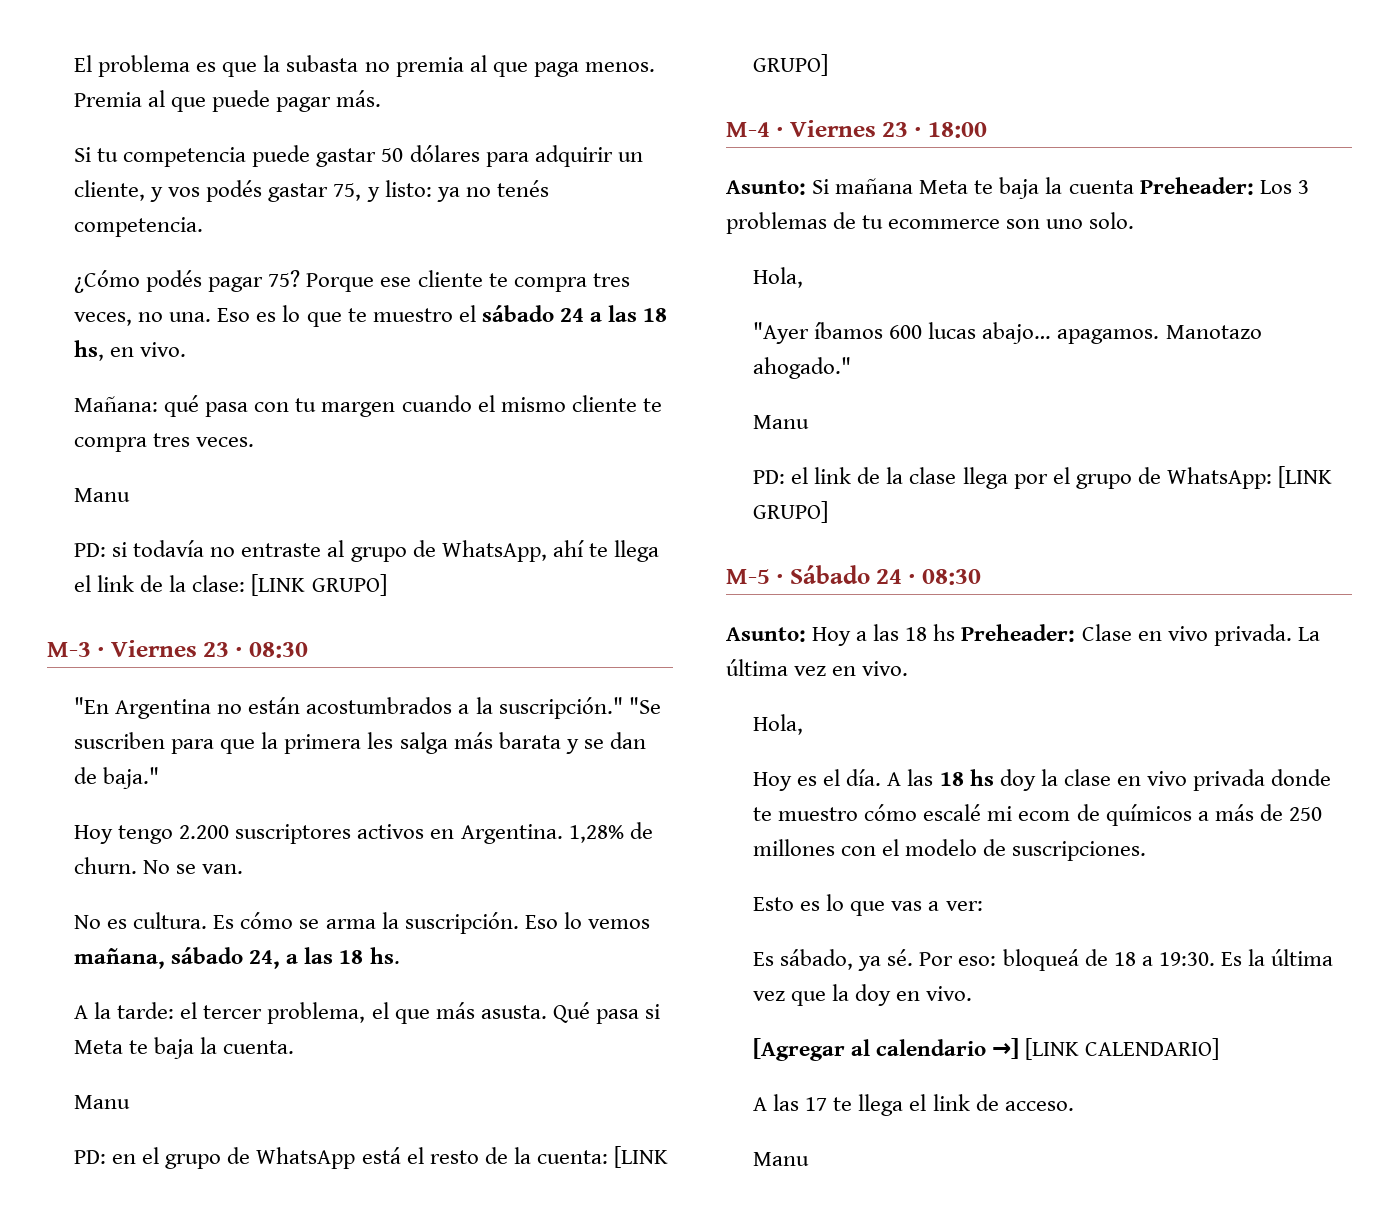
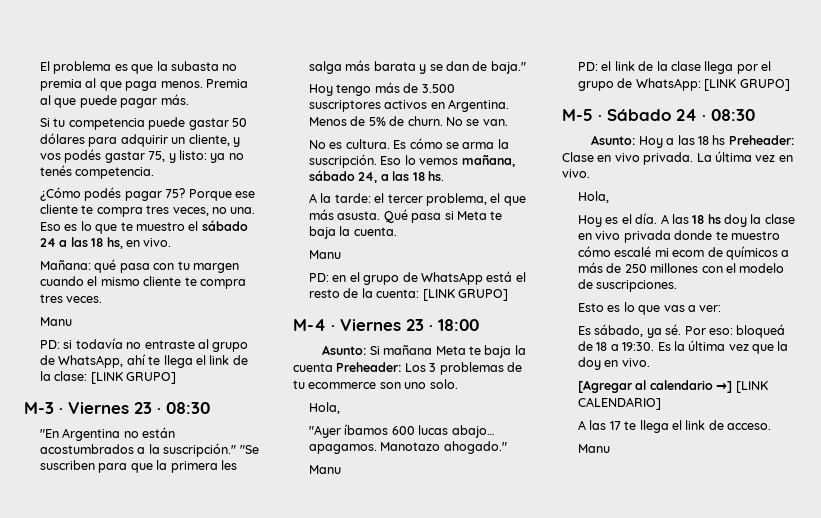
[179,825,230,839] 2.200 -> [374,82,455,93] más de 3.500
[568,825,624,843] 1,28% -> [309,116,386,126] Menos de 5%

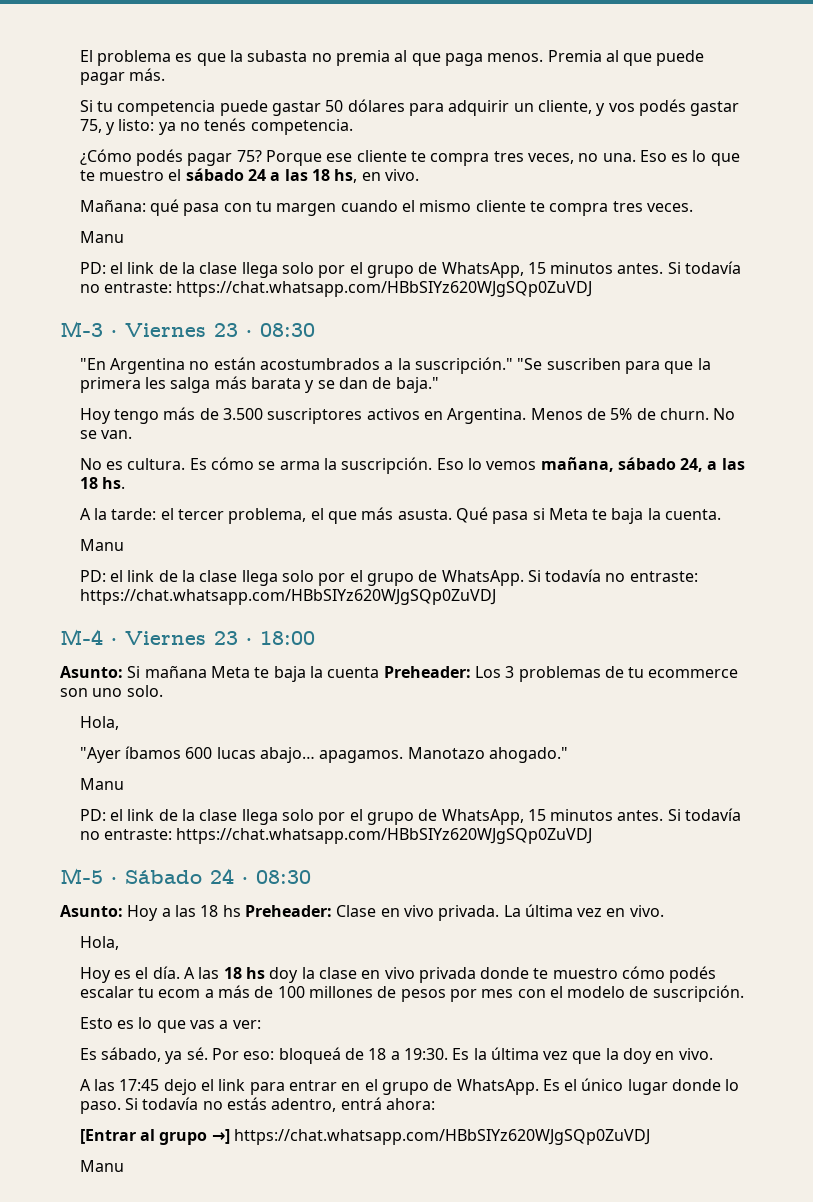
[63,338,249,352] [40,354,248,368] [40,371,177,384] si todavía no entraste al grupo de WhatsApp, ahí te llega el link de la clase: [LINK GRUPO] -> [109,261,742,278] [79,281,593,297] el link de la clase llega solo por el grupo de WhatsApp, 15 minutos antes. Si todavía no entraste: https://chat.whatsapp.com/HBbSIYz620WJgSQp0ZuVDJ
[332,271,526,285] [309,288,508,301] en el grupo de WhatsApp está el resto de la cuenta: [LINK GRUPO] -> [109,569,698,586] [79,589,496,605] el link de la clase llega solo por el grupo de WhatsApp. Si todavía no entraste: https://chat.whatsapp.com/HBbSIYz620WJgSQp0ZuVDJ
[736,61,772,74] [578,78,790,91] por el grupo de WhatsApp: [LINK GRUPO] -> [281,808,742,825] [79,828,593,844] solo por el grupo de WhatsApp, 15 minutos antes. Si todavía no entraste: https://chat.whatsapp.com/HBbSIYz620WJgSQp0ZuVDJ
[614,246,790,260] [578,262,699,273] escalé mi ecom de químicos a más de 250 millones -> [669,966,717,983] [79,985,514,1002] podés escalar tu ecom a más de 100 millones de pesos por mes
[596,280,678,292] suscripciones. -> [652,985,744,1002] suscripción.
[578,380,768,393] [578,397,662,410] [578,420,772,433] [Agregar al calendario →] [LINK CALENDARIO] // A las 17 te llega el link de acceso. -> [79,1078,740,1095] [79,1097,435,1114] [79,1129,650,1145] A las 17:45 dejo el link para entrar en el grupo de WhatsApp. Es el único lugar donde lo paso. Si todavía no estás adentro, entrá ahora: // [Entrar al grupo →] https://chat.whatsapp.com/HBbSIYz620WJgSQp0ZuVDJ

